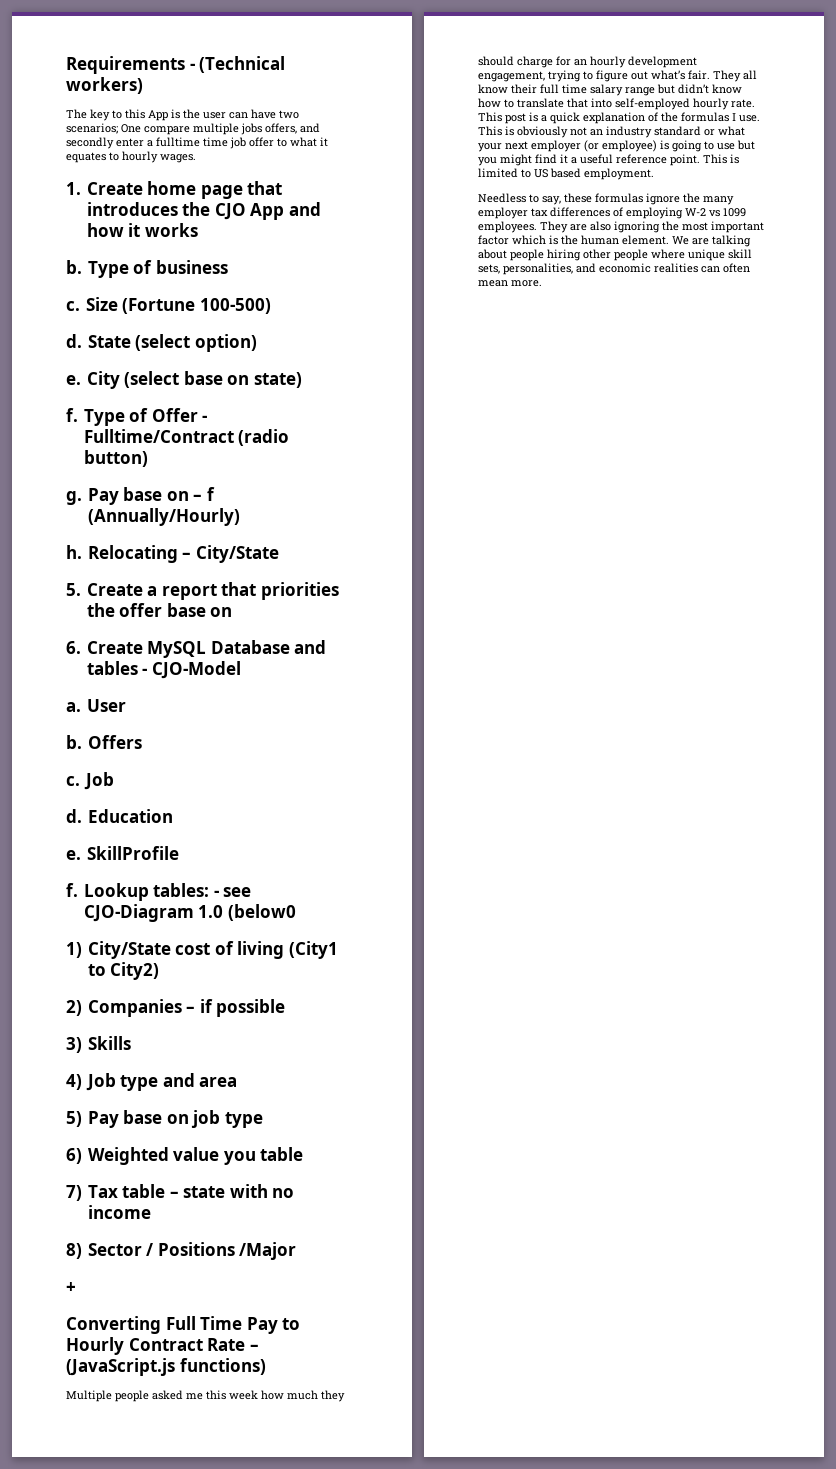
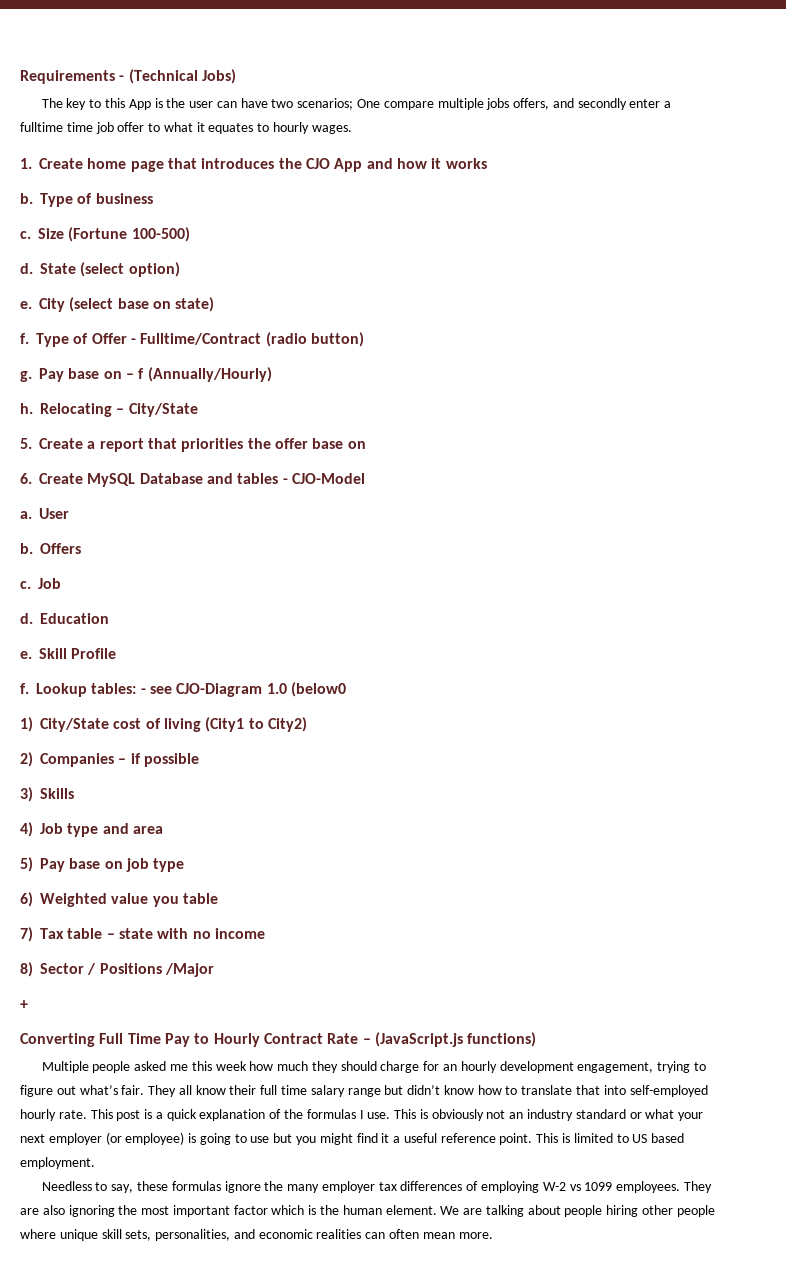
[66,77,143,94] workers) -> [201,69,236,84] Jobs)
[86,846,179,860] SkillProfile -> [39,648,117,659] Skill Profile

